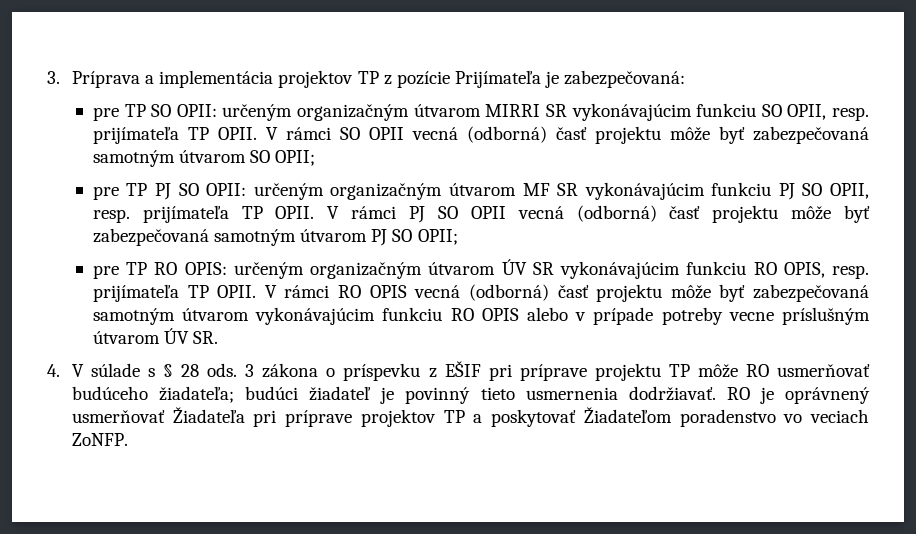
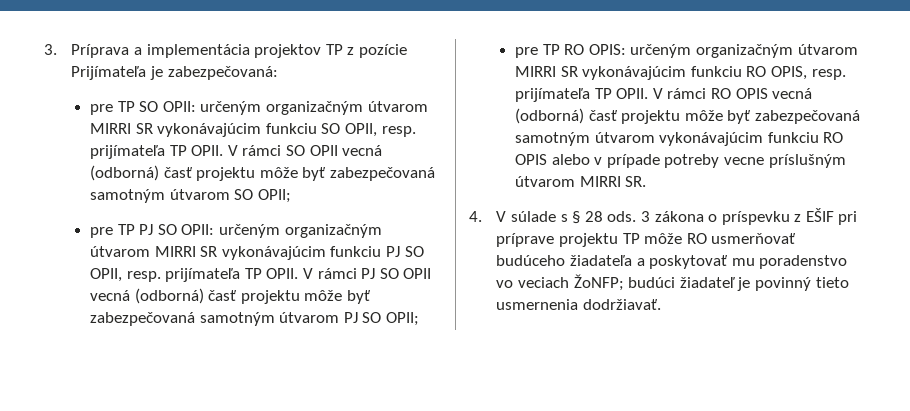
[522,183,550,196] MF -> [154,246,196,257] MIRRI
[501,259,527,275] ÚV -> [515,66,557,77] MIRRI
[164,328,190,344] ÚV -> [579,176,621,187] MIRRI
[159,386,235,403] žiadateľa; -> [569,255,848,269] [496,274,624,291] žiadateľa a poskytovať mu poradenstvo vo veciach ŽoNFP;
[726,387,870,404] [71,407,869,427] [71,433,128,446] RO je oprávnený usmerňovať Žiadateľa pri príprave projektov TP a poskytovať Žiadateľom poradenstvo vo veciach ZoNFP. -> (661, 304) none

